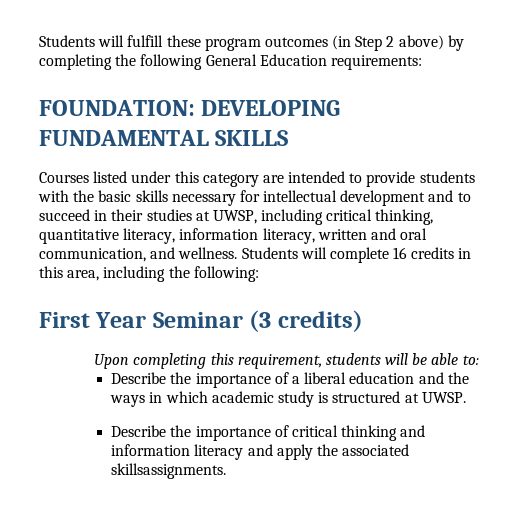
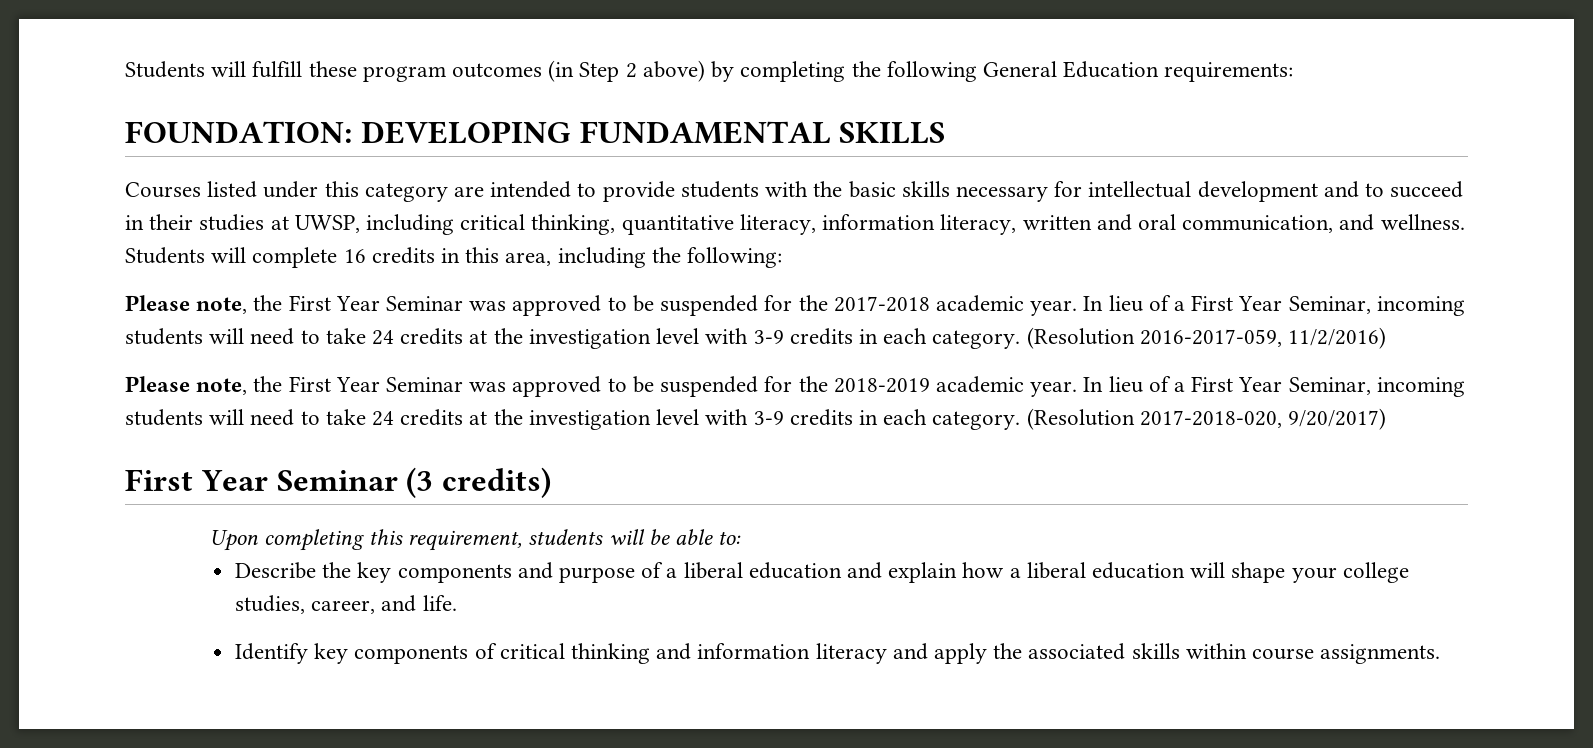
(259, 274) none -> [125,295,1465,316] [125,327,1386,349] [125,376,1465,397] [125,408,1386,430] // Please note, the First Year Seminar was approved to be suspended for the 2017-2018 academic year. In lieu of a First Year Seminar, incoming students will need to take 24 credits at the investigation level with 3-9 credits in each category. (Resolution 2016-2017-059, 11/2/2016) // Please note, the First Year Seminar was approved to be suspended for the 2018-2019 academic year. In lieu of a First Year Seminar, incoming students will need to take 24 credits at the investigation level with 3-9 credits in each category. (Resolution 2017-2018-020, 9/20/2017)
[195,373,271,388] importance -> [357,562,635,583] key components and purpose
[447,372,469,384] [110,391,466,407] [111,425,271,441] the ways in which academic study is structured at UWSP. // Describe the importance -> [888,562,1409,583] [234,595,457,614] [234,643,469,664] explain how a liberal education will shape your college studies, career, and life. // Identify key components
[111,463,227,479] skillsassignments. -> [1131,643,1441,664] skills within course assignments.

